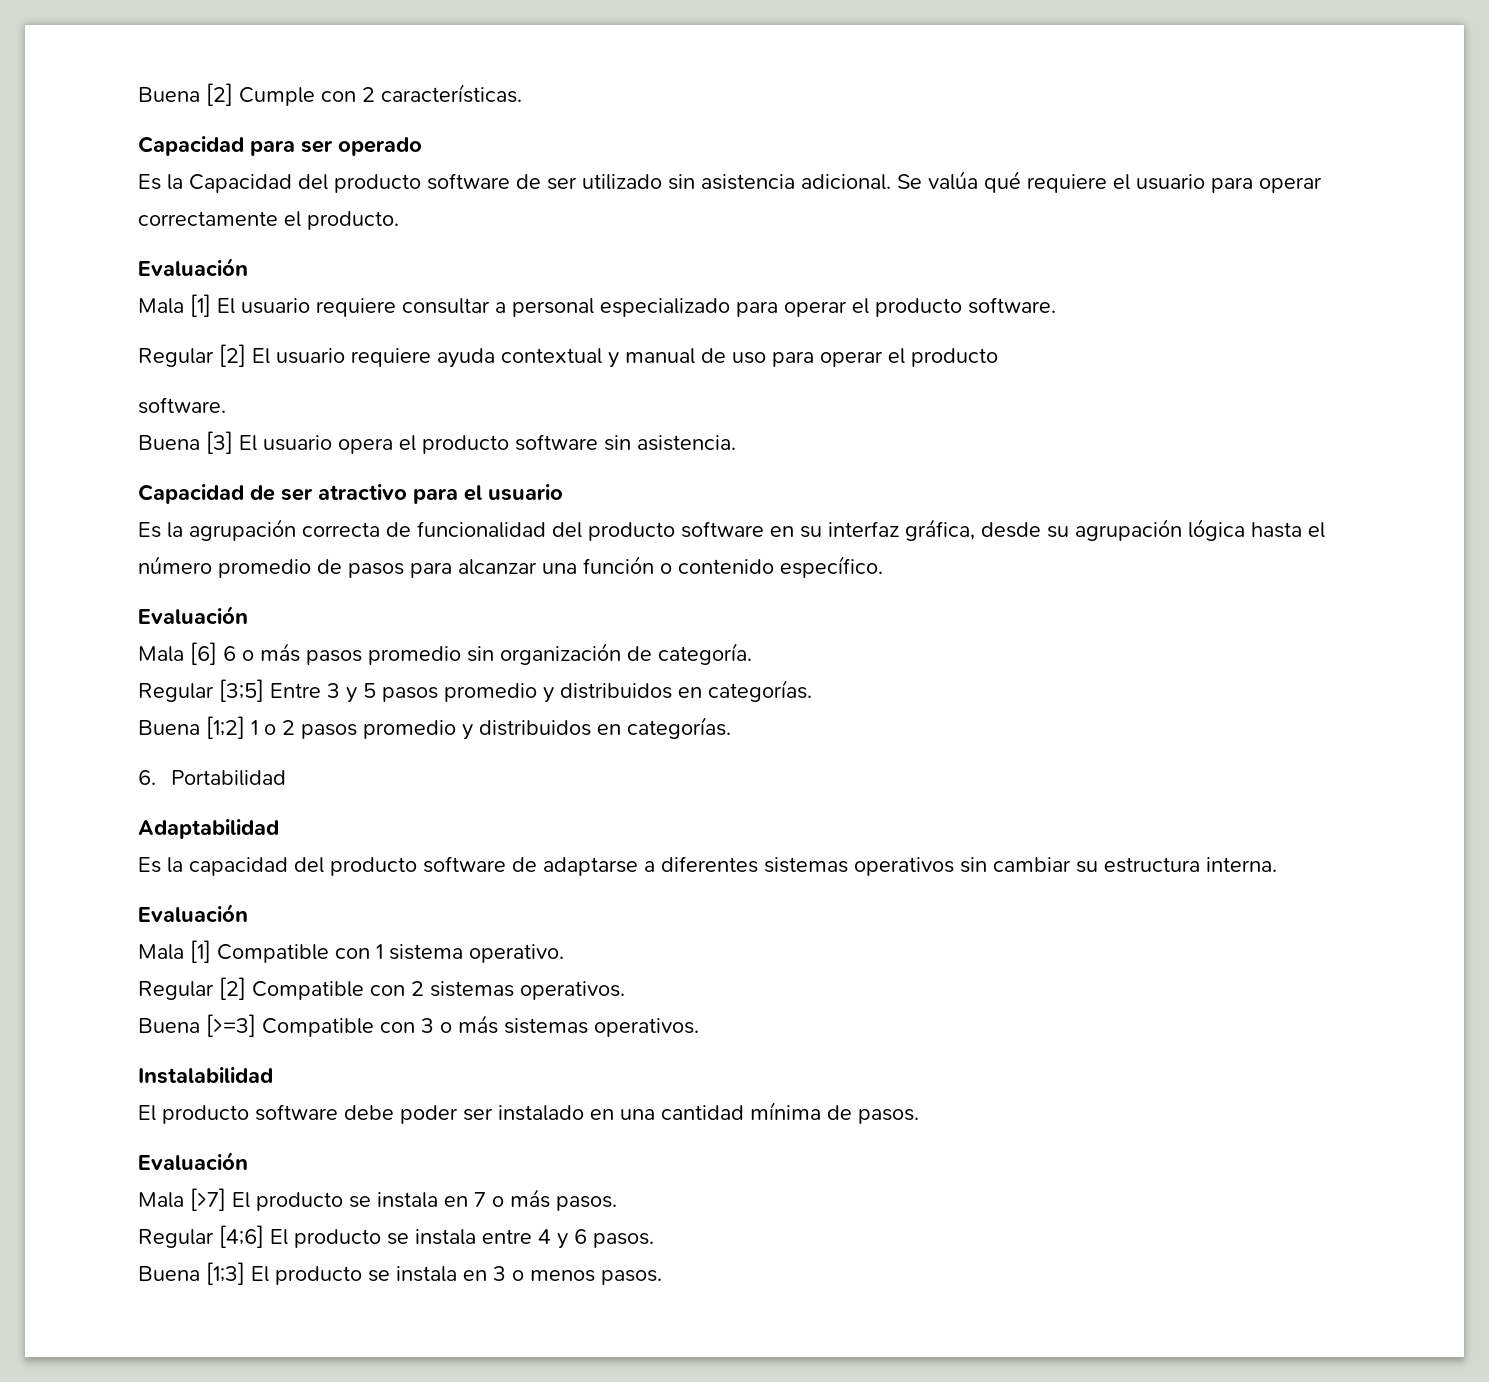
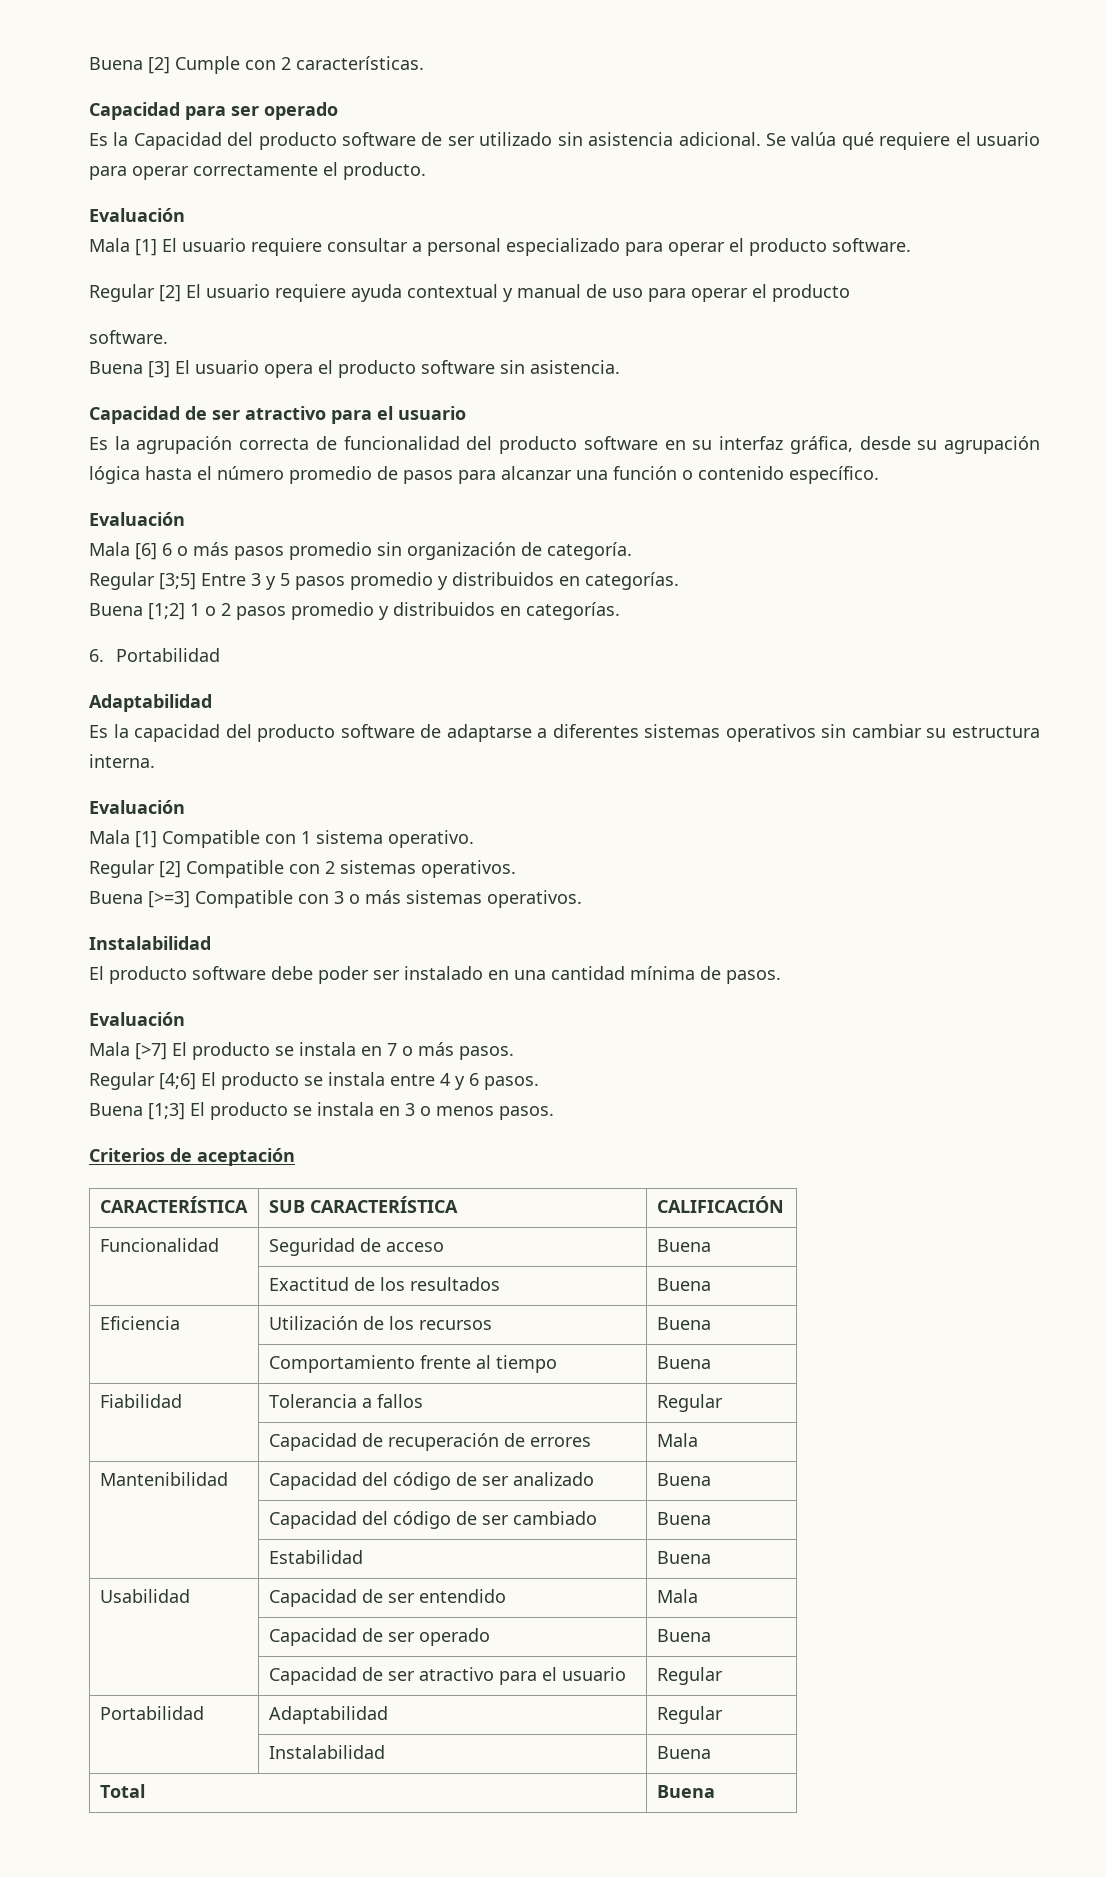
(662, 1277) none -> [89,1148,295,1166] [99,1196,248,1213] [268,1196,458,1213] [656,1196,784,1213] [99,1238,219,1252] [268,1238,444,1256] [656,1239,711,1252] [268,1277,500,1291] [656,1278,711,1291] [99,1316,180,1330] [268,1316,492,1330] [656,1317,711,1330] [268,1355,557,1373] [656,1356,711,1369] [99,1394,182,1408] [268,1394,423,1408] [656,1394,723,1412] [268,1433,591,1451] [656,1433,698,1447] [99,1472,228,1486] [268,1472,594,1490] [656,1473,711,1486] [268,1511,597,1529] [656,1512,711,1525] [268,1550,363,1564] [656,1551,711,1564] [99,1589,190,1603] [268,1589,506,1607] [656,1589,698,1603] [268,1628,490,1646] [656,1629,711,1642] [268,1667,626,1685] [656,1667,723,1685] [99,1706,204,1720] [268,1706,388,1724] [656,1706,723,1724] [268,1745,385,1759] [656,1746,711,1759] [99,1784,145,1798] [656,1785,715,1798] // Criterios de aceptación // CARACTERÍSTICA | SUB CARACTERÍSTICA | CALIFICACIÓN // Funcionalidad | Seguridad de acceso | Buena // | Exactitud de los resultados | Buena // Eficiencia | Utilización de los recursos | Buena // | Comportamiento frente al tiempo | Buena // Fiabilidad | Tolerancia a fallos | Regular // | Capacidad de recuperación de errores | Mala // Mantenibilidad | Capacidad del código de ser analizado | Buena // | Capacidad del código de ser cambiado | Buena // | Estabilidad | Buena // Usabilidad | Capacidad de ser entendido | Mala // | Capacidad de ser operado | Buena // | Capacidad de ser atractivo para el usuario | Regular // Portabilidad | Adaptabilidad | Regular // | Instalabilidad | Buena // Total | Buena

